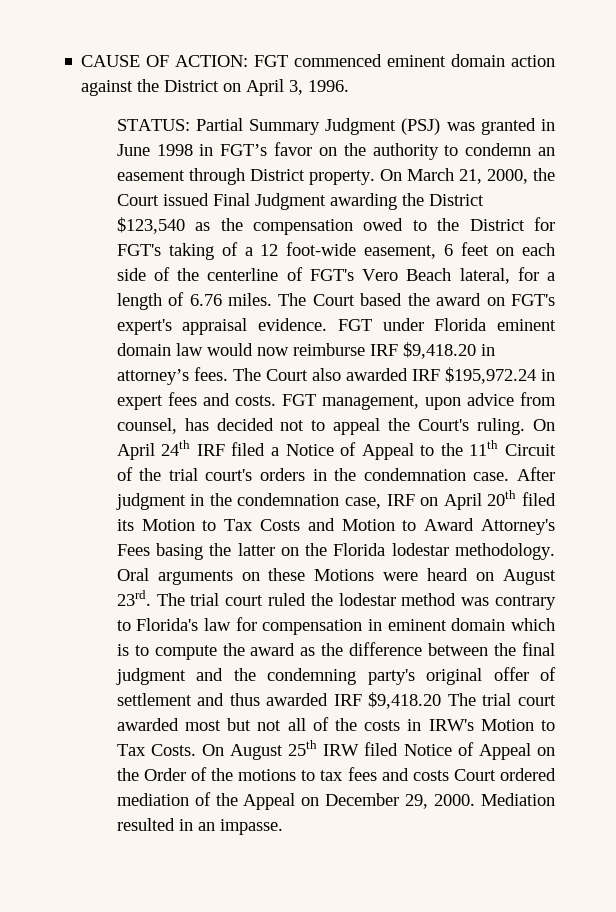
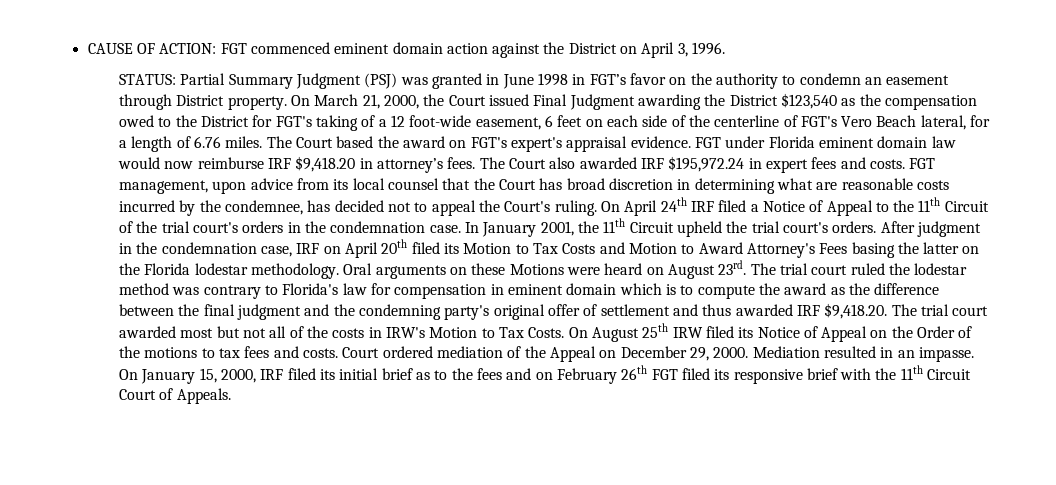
[116,418,177,434] counsel, -> [333,178,949,194] [119,200,304,216] its local counsel that the Court has broad discretion in determining what are reasonable costs incurred by the condemnee,
(510, 476) none -> [464,218,877,237] In January 2001, the 11th Circuit upheld the trial court's orders.
[368,692,442,709] $9,418.20 -> [824,303,888,319] $9,418.20.
(399, 749) none -> [738,327,754,338] its
[412,770,449,781] costs -> [303,348,339,358] costs.
(283, 827) none -> [119,365,972,384] [119,388,231,404] On January 15, 2000, IRF filed its initial brief as to the fees and on February 26th FGT filed its responsive brief with the 11th Circuit Court of Appeals.

